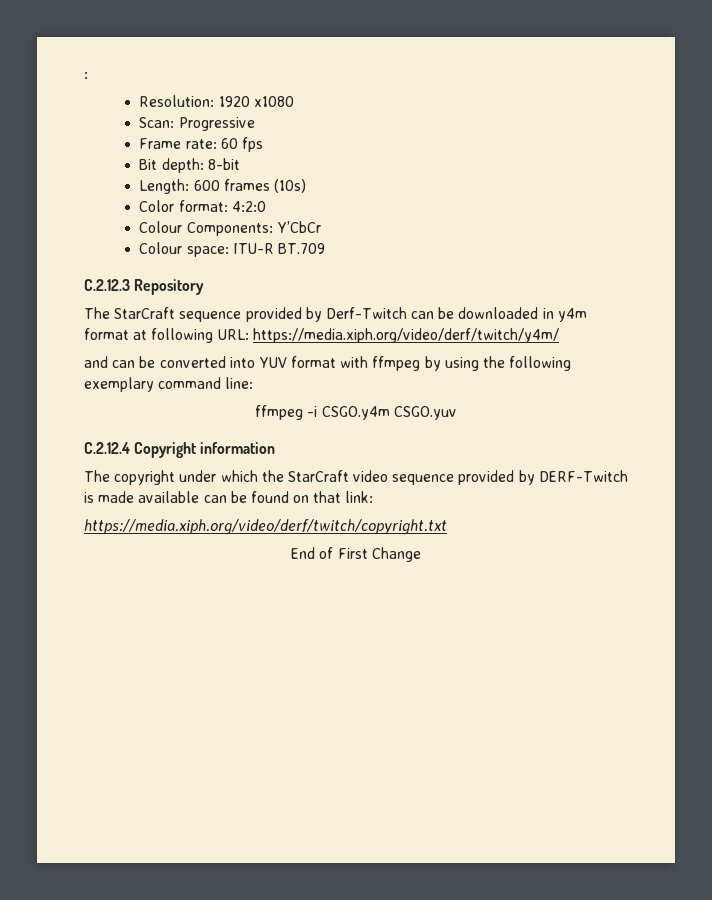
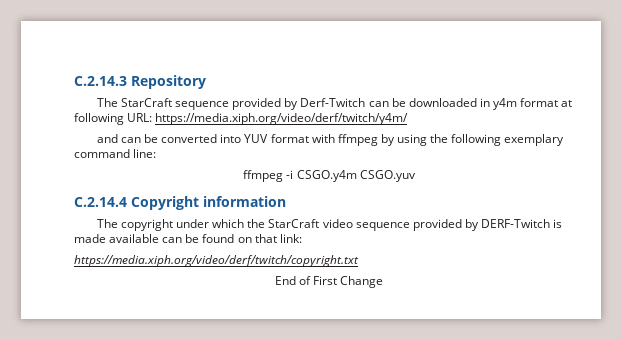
[84,72,88,79] [139,95,294,107] [139,117,255,131] [139,137,263,152] [139,158,240,173] [139,179,306,194] [139,200,266,212] [139,221,321,236] [139,242,325,257] [84,279,130,291] : // Resolution: 1920 x1080 // Scan: Progressive // Frame rate: 60 fps // Bit depth: 8-bit // Length: 600 frames (10s) // Color format: 4:2:0 // Colour Components: Y’CbCr // Colour space: ITU-R BT.709 // C.2.12.3 -> [74,76,127,86] C.2.14.3
[84,442,130,454] C.2.12.4 -> [74,197,127,207] C.2.14.4

